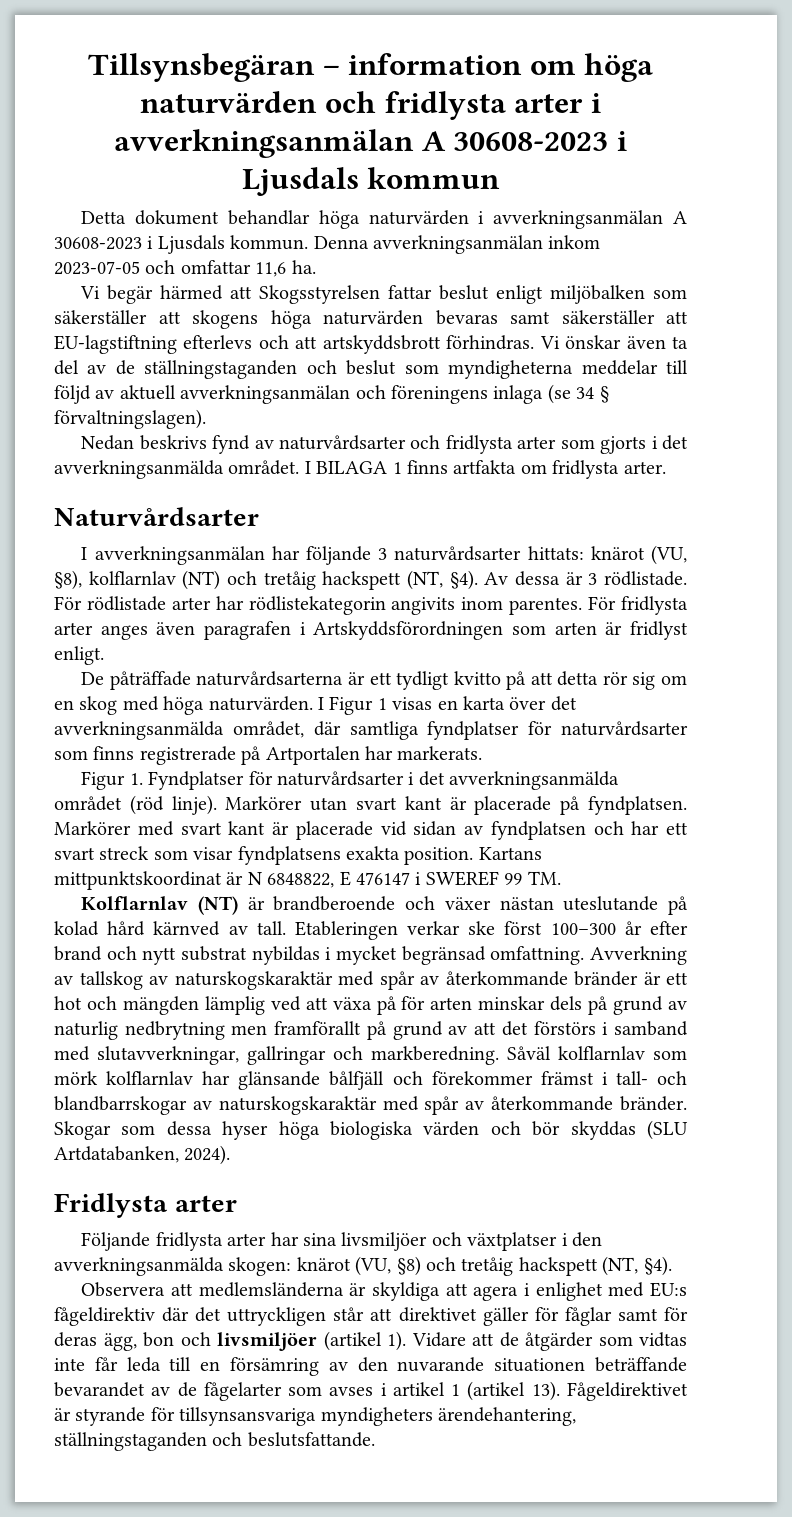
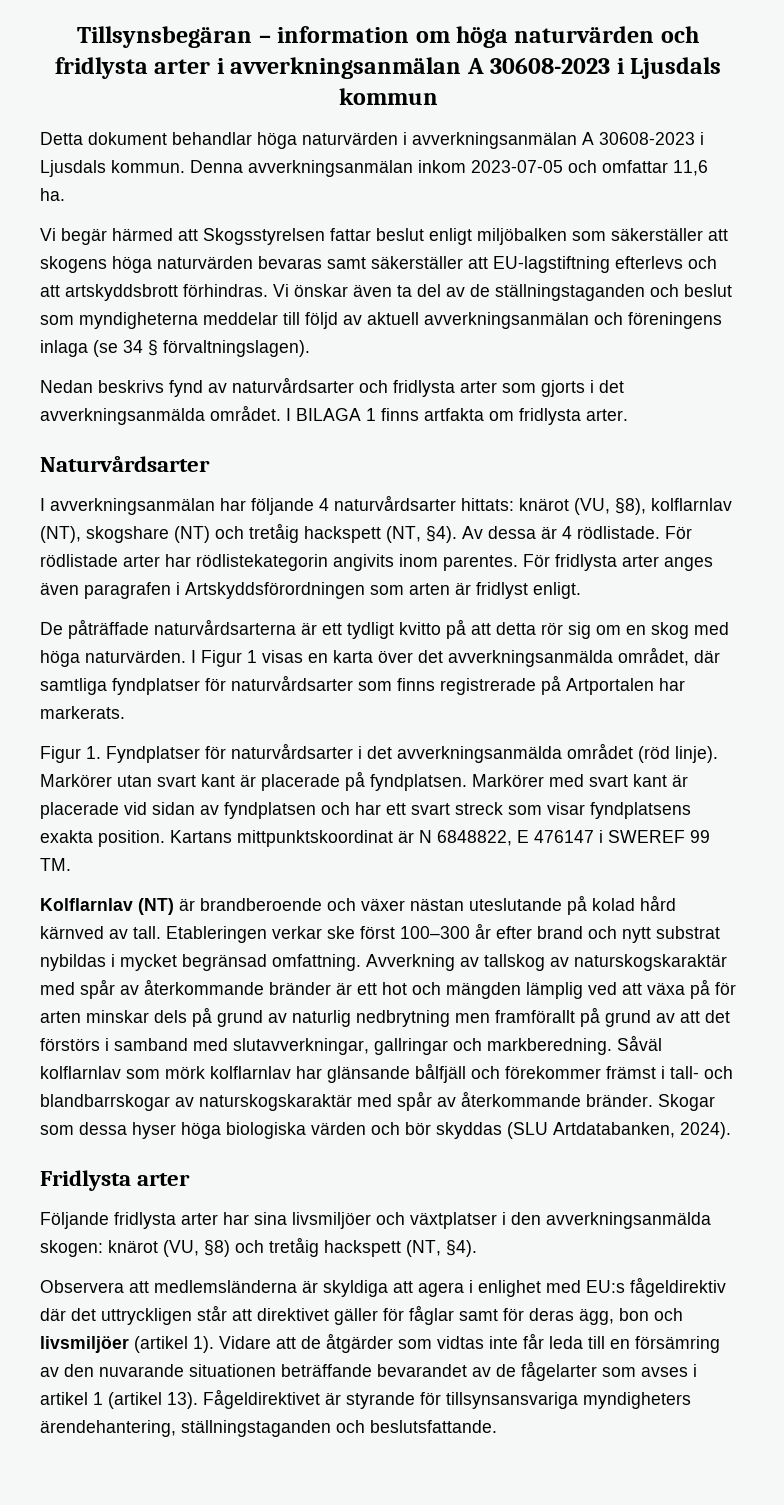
[378,548,388,560] 3 -> [319,498,329,511] 4
(176, 578) none -> [40,526,169,543] (NT), skogshare
[588,573,598,585] 3 -> [562,526,572,539] 4

